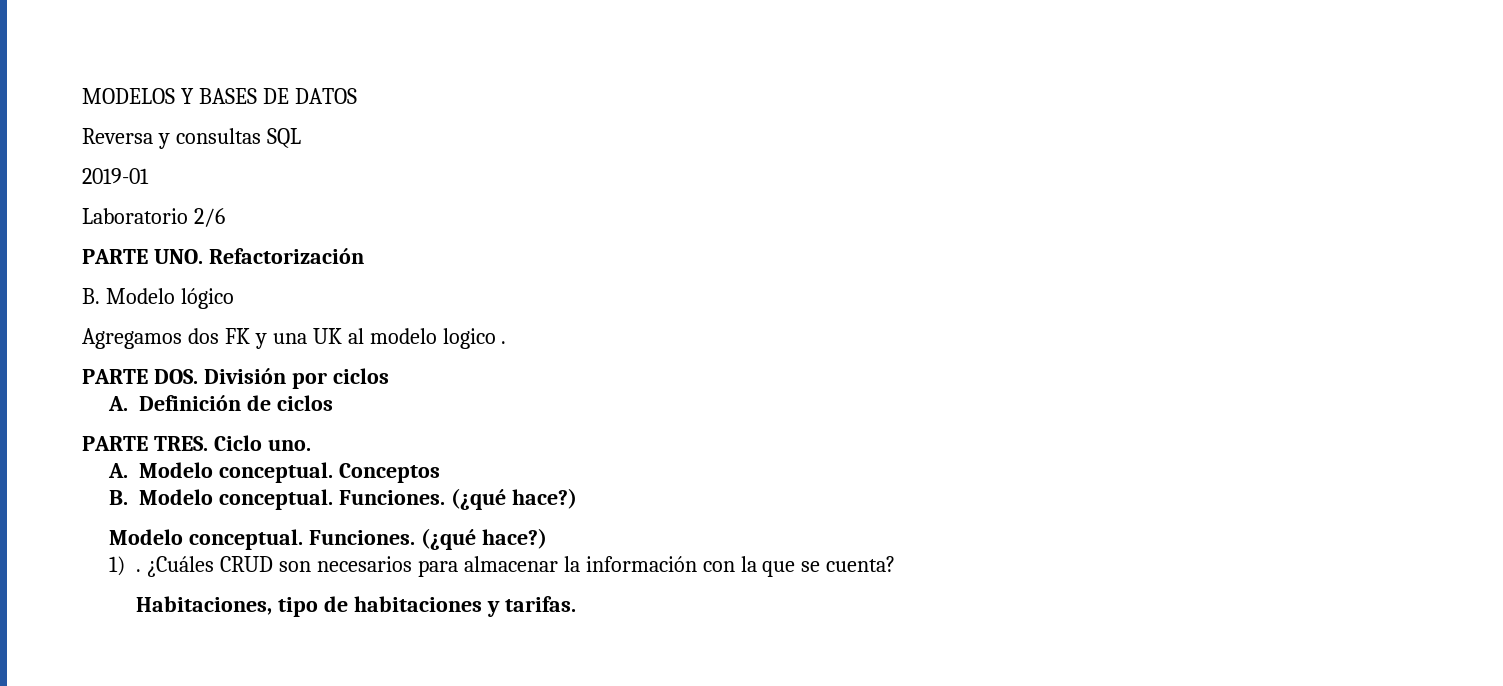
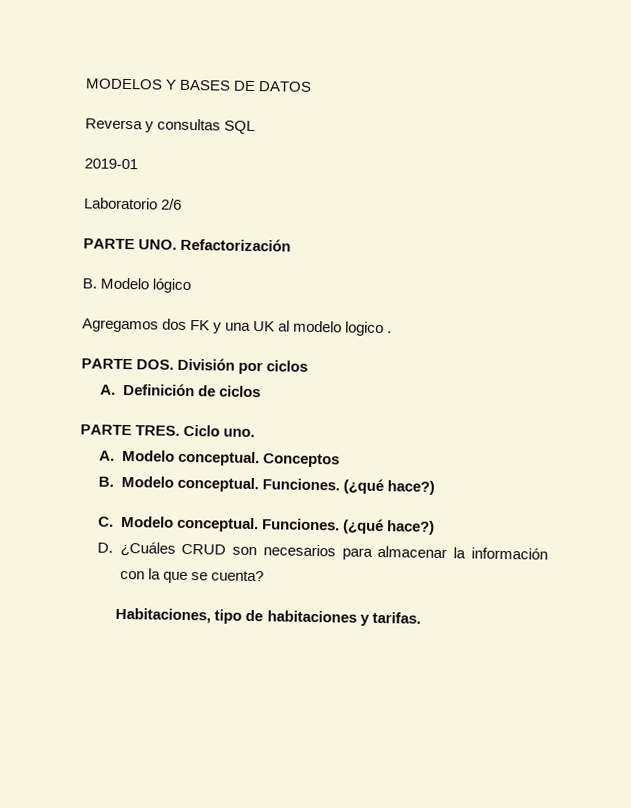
[109,528,547,550] [109,556,142,576] Modelo conceptual. Funciones. (¿qué hace?) // 1) . -> [98,515,435,535] [97,542,114,553] C. Modelo conceptual. Funciones. (¿qué hace?) // D.

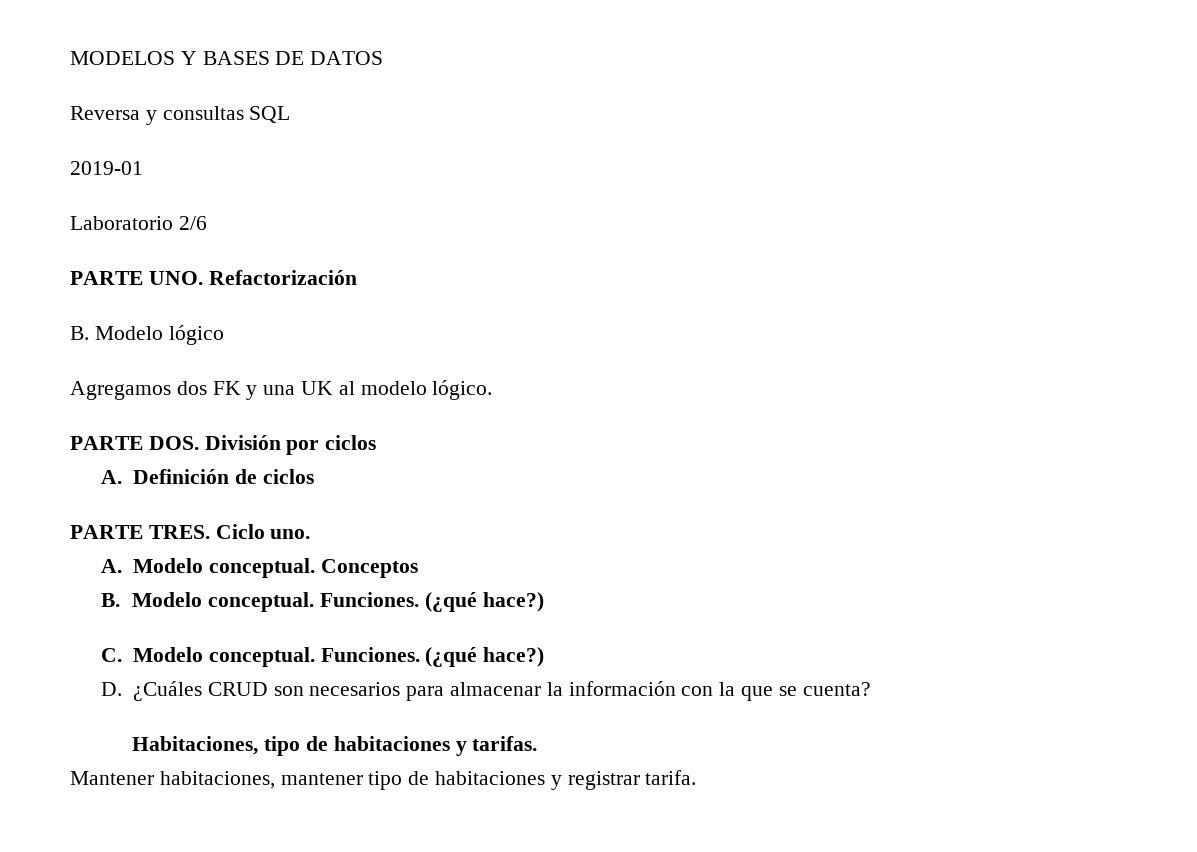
[345,321,393,337] logico . -> [432,380,493,400] lógico.
(421, 617) none -> [70,770,697,790] // Mantener habitaciones, mantener tipo de habitaciones y registrar tarifa.

